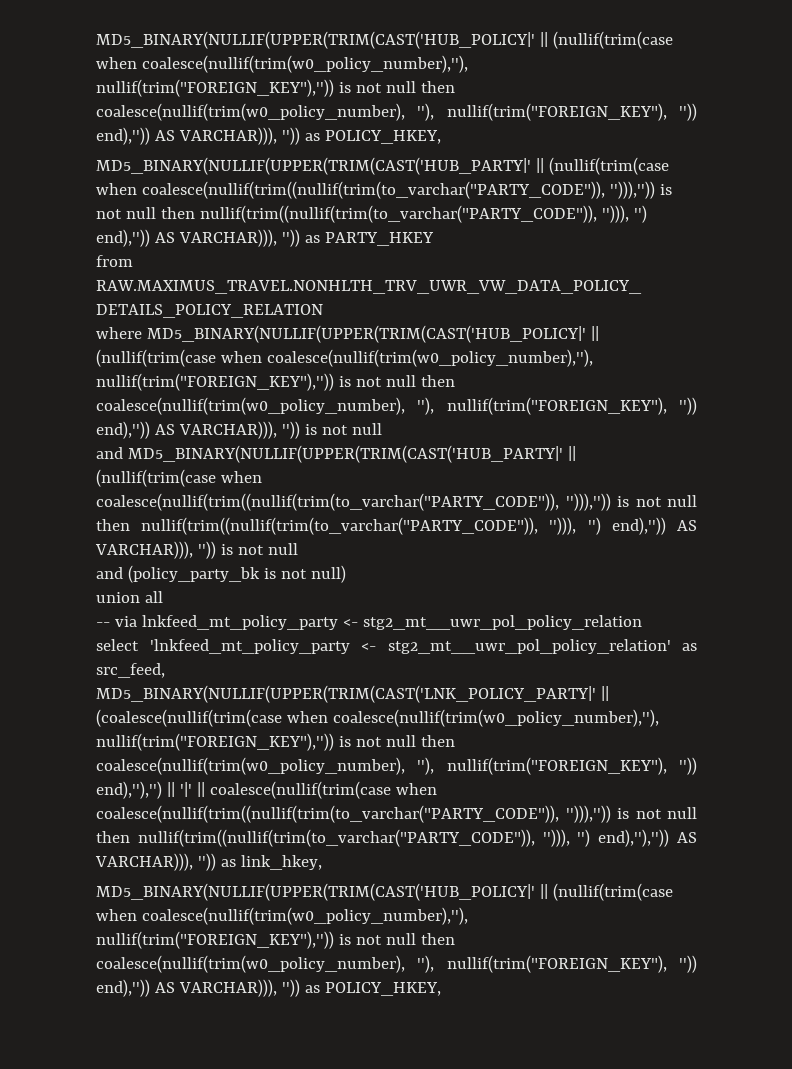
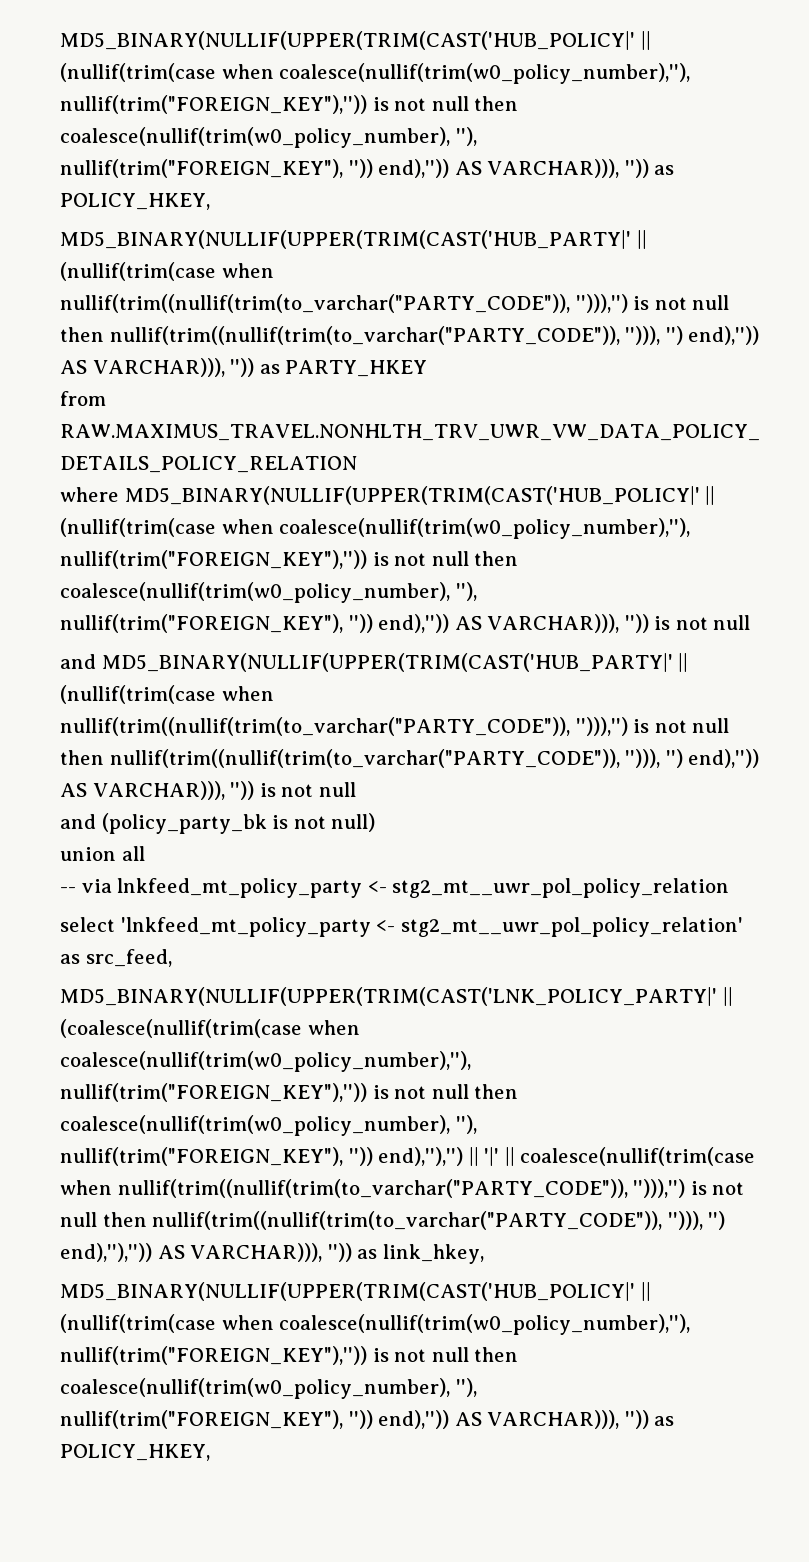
[141,181,655,199] coalesce(nullif(trim((nullif(trim(to_varchar("PARTY_CODE")), ''))),'')) -> [60,294,628,313] nullif(trim((nullif(trim(to_varchar("PARTY_CODE")), ''))),'')
[96,493,611,511] coalesce(nullif(trim((nullif(trim(to_varchar("PARTY_CODE")), ''))),'')) -> [60,717,628,736] nullif(trim((nullif(trim(to_varchar("PARTY_CODE")), ''))),'')
[96,805,611,823] coalesce(nullif(trim((nullif(trim(to_varchar("PARTY_CODE")), ''))),'')) -> [117,1179,686,1198] nullif(trim((nullif(trim(to_varchar("PARTY_CODE")), ''))),'')

